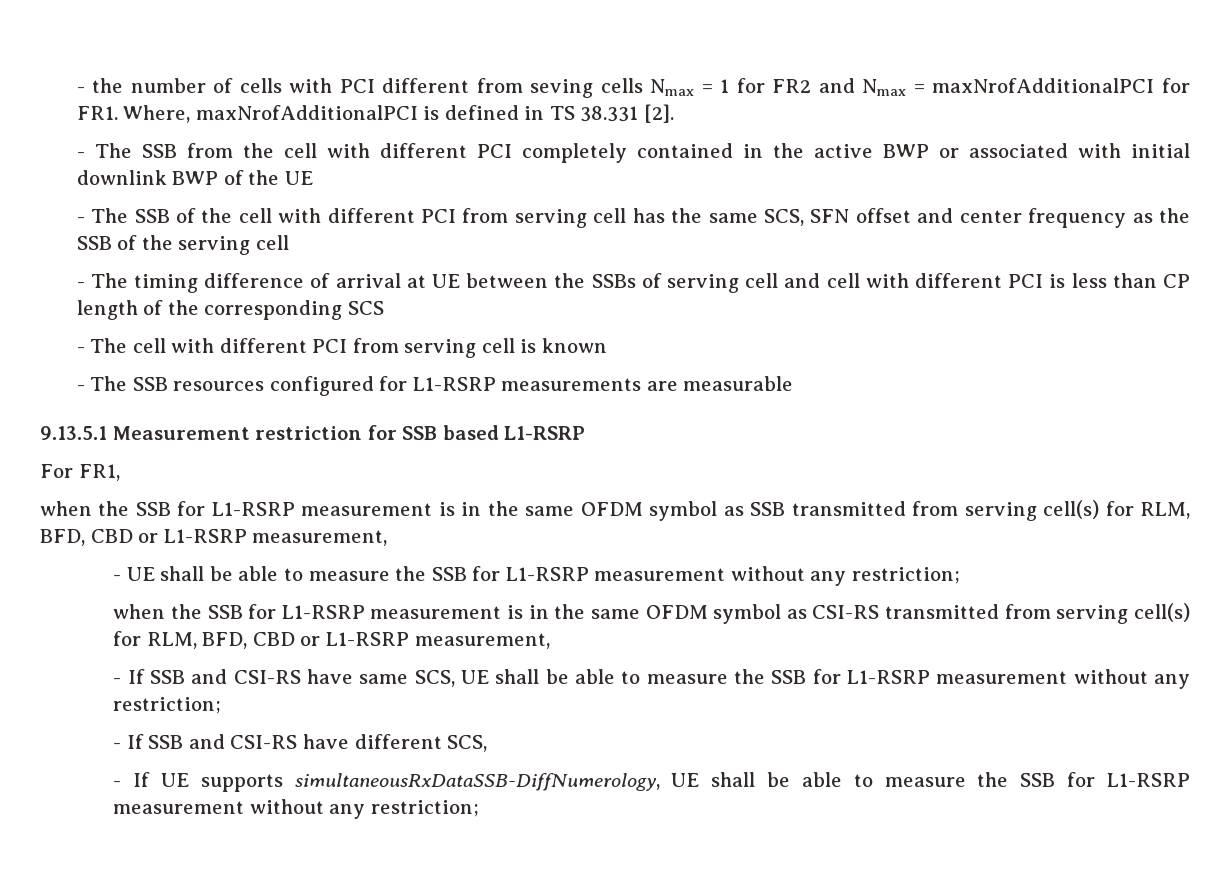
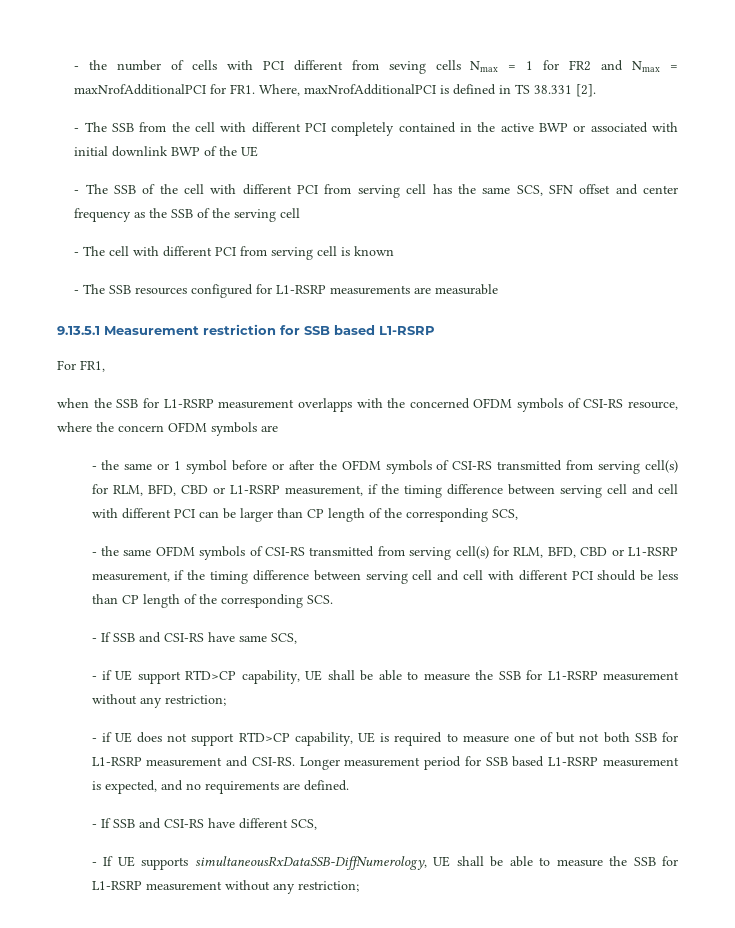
[76,273,1191,293] [76,300,384,320] // - The timing difference of arrival at UE between the SSBs of serving cell and cell with different PCI is less than CP length of the corresponding SCS -> (301, 213) none
[438,501,786,521] is in the same OFDM symbol as SSB -> [297,398,678,412] [57,422,278,436] [91,460,493,474] overlapps with the concerned OFDM symbols of CSI-RS resource, where the concern OFDM symbols are // - the same or 1 symbol before or after the OFDM symbols of CSI-RS
[113,575,122,581] // - -> [367,484,678,498] [91,508,518,522] [91,546,678,560] [91,570,678,584] [91,594,333,608] [91,632,297,644] [91,670,300,684] if the timing difference between serving cell and cell with different PCI can be larger than CP length of the corresponding SCS, // - the same OFDM symbols of CSI-RS transmitted from serving cell(s) for RLM, BFD, CBD or L1-RSRP measurement, if the timing difference between serving cell and cell with different PCI should be less than CP length of the corresponding SCS. // - If SSB and CSI-RS have same SCS, // - if UE support RTD>CP capability,
[113,603,1190,624] [113,631,550,649] [113,669,1190,689] [113,697,222,714] when the SSB for L1-RSRP measurement is in the same OFDM symbol as CSI-RS transmitted from serving cell(s) for RLM, BFD, CBD or L1-RSRP measurement, // - If SSB and CSI-RS have same SCS, UE shall be able to measure the SSB for L1-RSRP measurement without any restriction; -> [91,732,678,746] [91,756,680,770] [91,780,349,794] - if UE does not support RTD>CP capability, UE is required to measure one of but not both SSB for L1-RSRP measurement and CSI-RS. Longer measurement period for SSB based L1-RSRP measurement is expected, and no requirements are defined.

